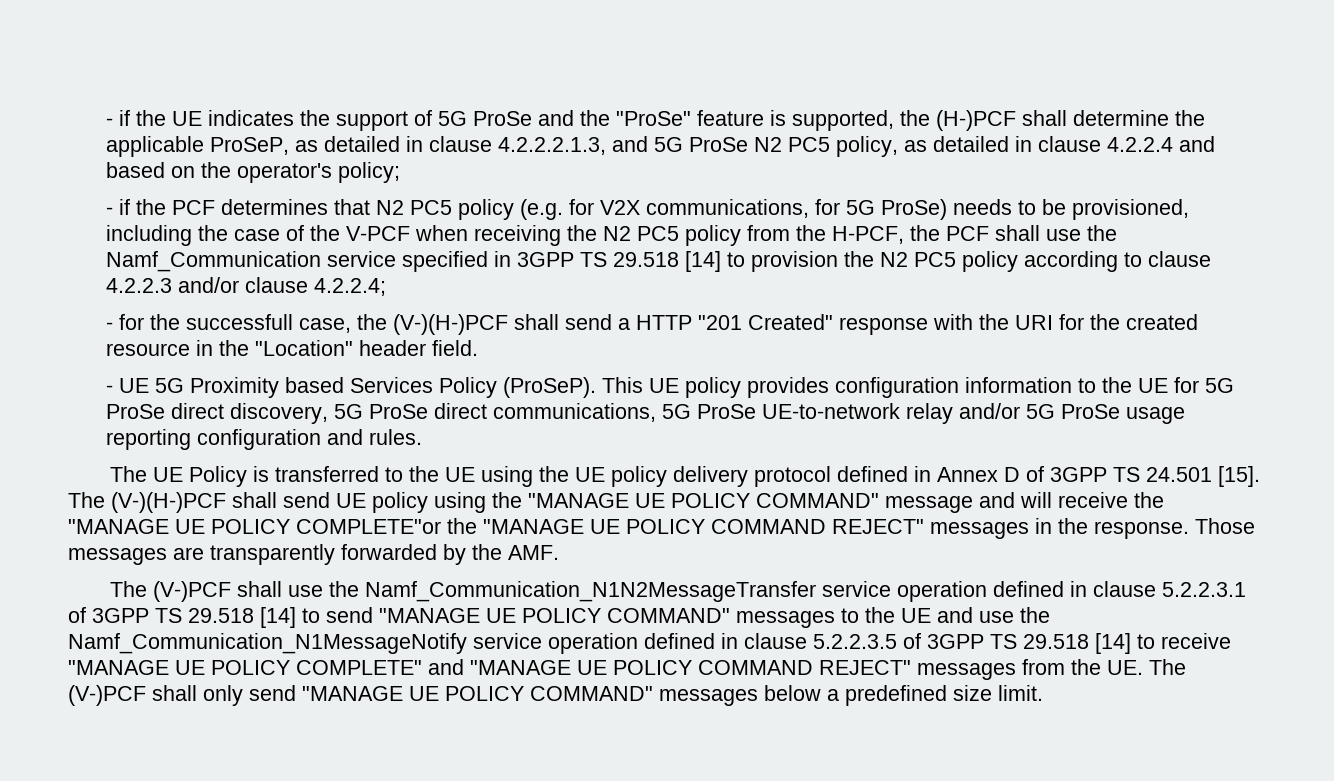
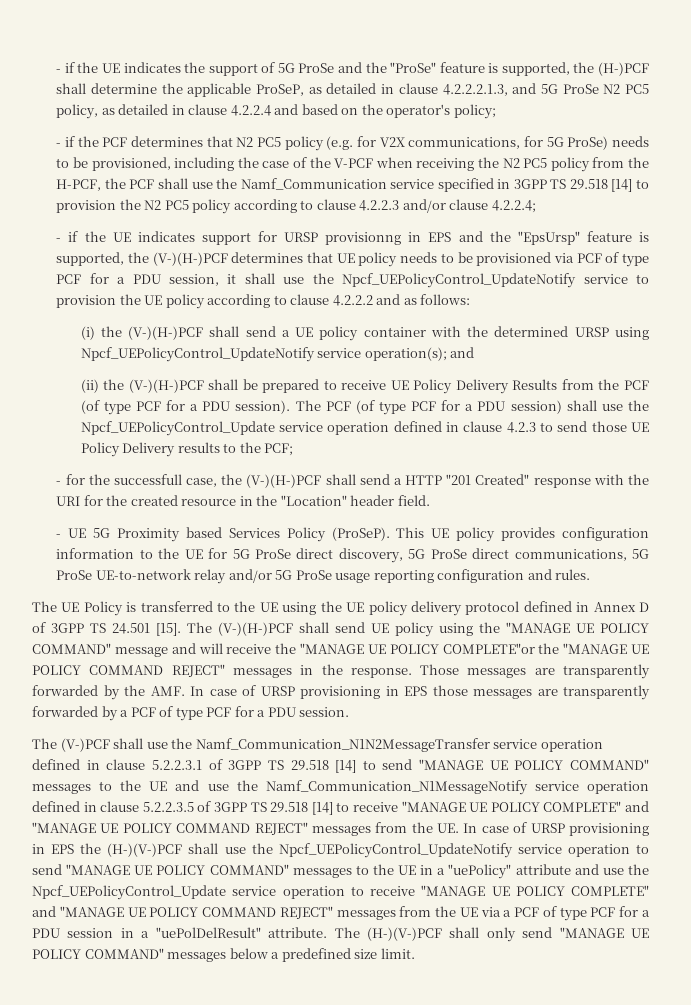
(386, 287) none -> [56,231,649,245] [56,252,649,267] [56,273,649,288] [56,294,471,309] [80,326,649,341] [80,347,475,362] [80,379,649,394] [80,400,650,415] [80,421,649,436] [80,442,294,457] // - if the UE indicates support for URSP provisionng in EPS and the "EpsUrsp" feature is supported, the (V-)(H-)PCF determines that UE policy needs to be provisioned via PCF of type PCF for a PDU session, it shall use the Npcf_UEPolicyControl_UpdateNotify service to provision the UE policy according to clause 4.2.2.2 and as follows: // (i) the (V-)(H-)PCF shall send a UE policy container with the determined URSP using Npcf_UEPolicyControl_UpdateNotify service operation(s); and // (ii) the (V-)(H-)PCF shall be prepared to receive UE Policy Delivery Results from the PCF (of type PCF for a PDU session). The PCF (of type PCF for a PDU session) shall use the Npcf_UEPolicyControl_Update service operation defined in clause 4.2.3 to send those UE Policy Delivery results to the PCF;
(559, 552) none -> [190,685,650,700] [32,706,350,721] In case of URSP provisioning in EPS those messages are transparently forwarded by a PCF of type PCF for a PDU session.
[1149,659,1186,675] [68,685,146,706] The (V-)PCF -> [463,822,649,836] [32,843,649,858] [32,864,649,879] [32,885,649,900] [32,906,650,921] [32,927,442,941] In case of URSP provisioning in EPS the (H-)(V-)PCF shall use the Npcf_UEPolicyControl_UpdateNotify service operation to send "MANAGE UE POLICY COMMAND" messages to the UE in a "uePolicy" attribute and use the Npcf_UEPolicyControl_Update service operation to receive "MANAGE UE POLICY COMPLETE" and "MANAGE UE POLICY COMMAND REJECT" messages from the UE via a PCF of type PCF for a PDU session in a "uePolDelResult" attribute. The (H-)(V-)PCF

